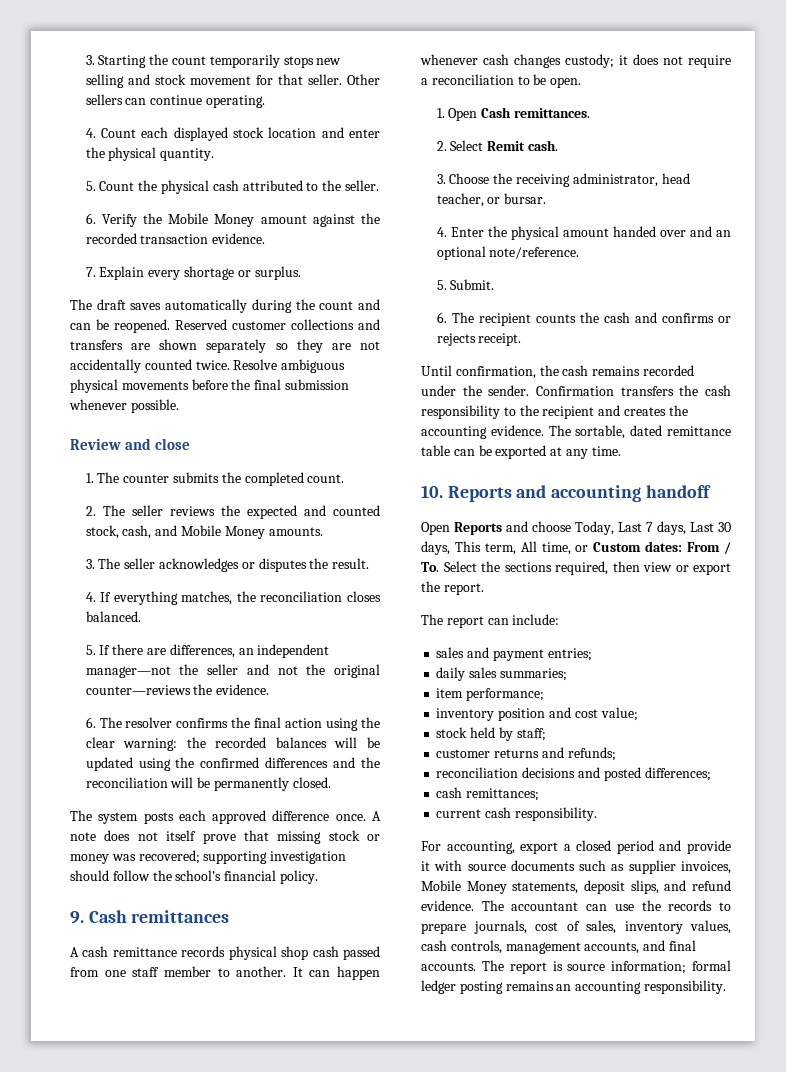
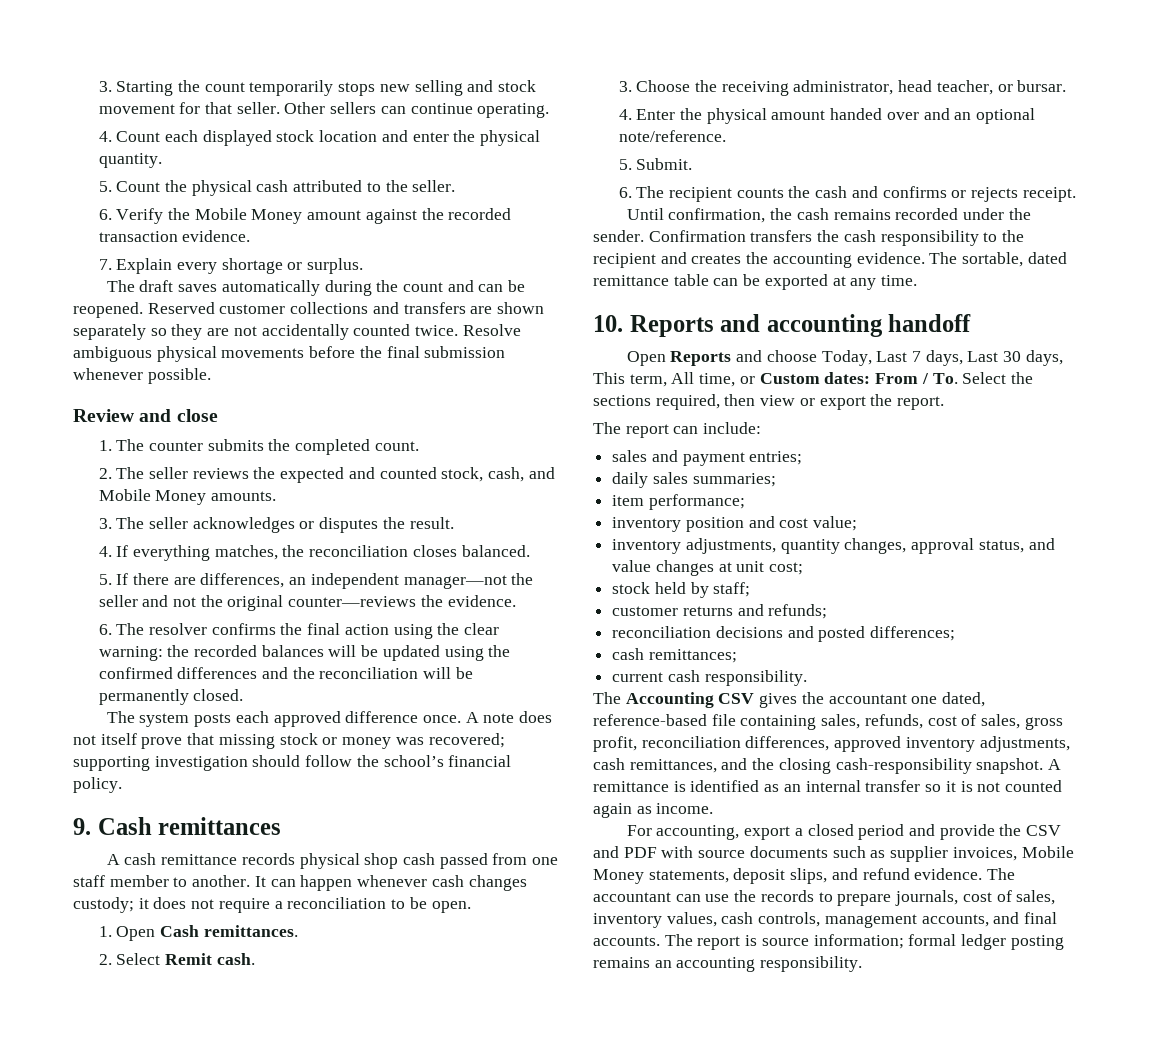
(638, 714) none -> [612,538,1055,554] [612,560,804,576] // inventory adjustments, quantity changes, approval status, and value changes at unit cost;
(597, 814) none -> [593,692,986,708] [593,714,1063,730] [593,736,1070,752] [593,758,1062,774] [593,780,1062,792] [593,803,714,818] // The Accounting CSV gives the accountant one dated, reference-based file containing sales, refunds, cost of sales, gross profit, reconciliation differences, approved inventory adjustments, cash remittances, and the closing cash-responsibility snapshot. A remittance is identified as an internal transfer so it is not counted again as income.
[421,861,430,871] it -> [999,824,1062,836] [593,846,657,858] the CSV and PDF

